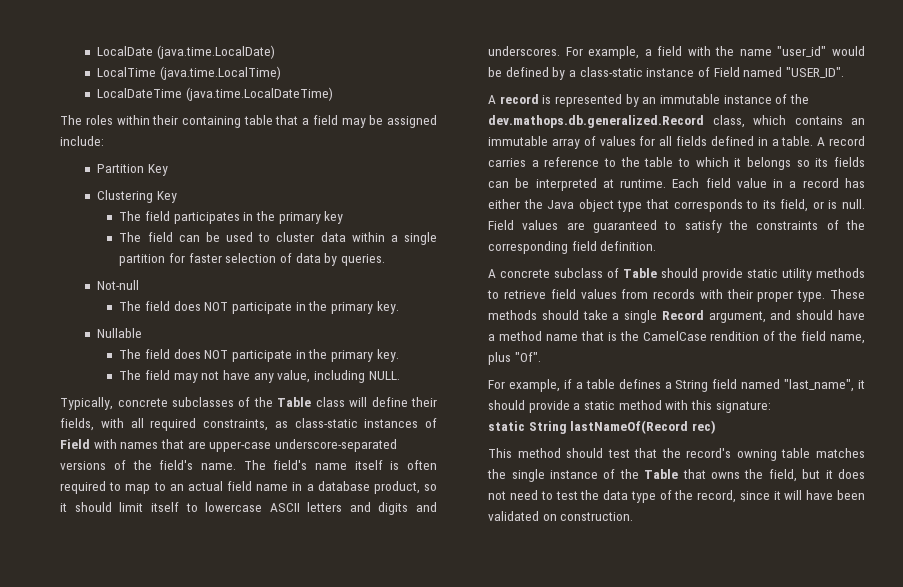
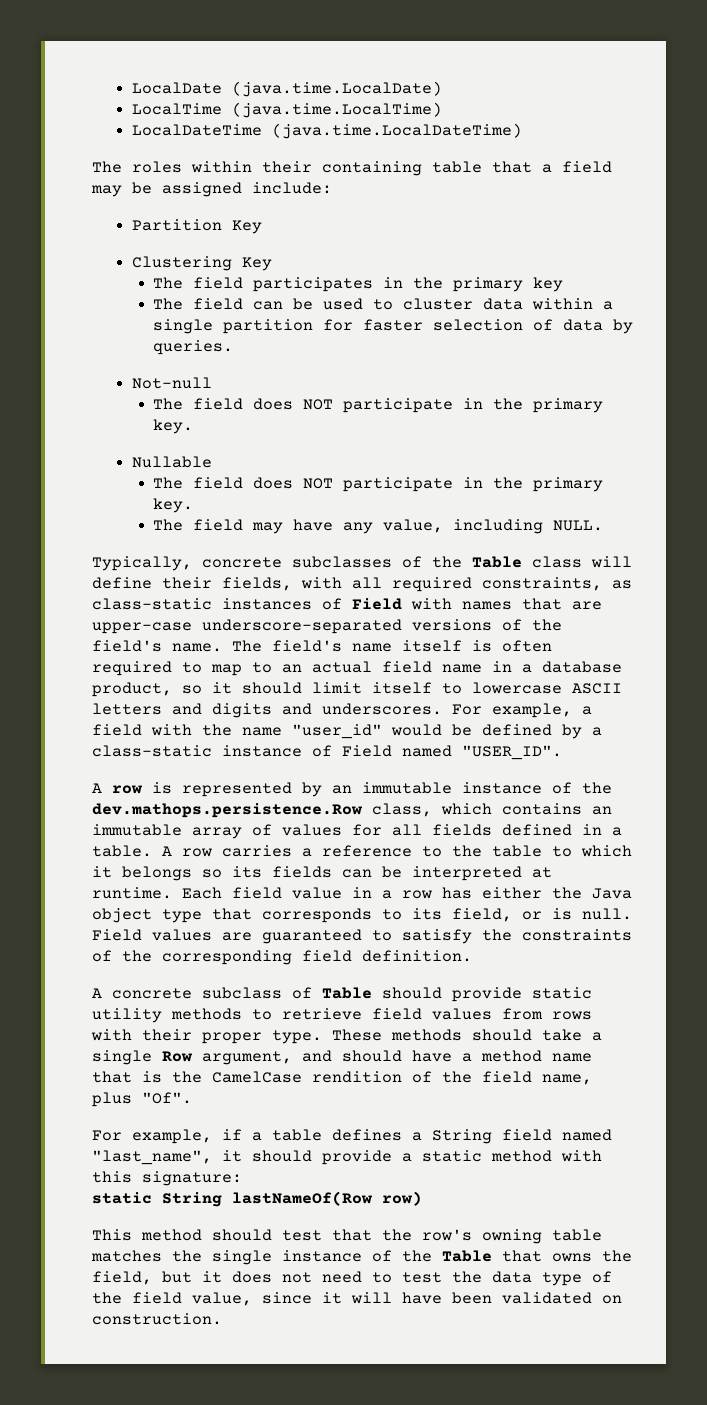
[201,371,220,380] not -> (284, 528) none
[499,94,539,104] record -> [111,785,143,794] row
[488,115,705,128] dev.mathops.db.generalized.Record -> [91,803,363,818] dev.mathops.persistence.Row
[828,136,865,146] record -> [181,848,212,857] row
[802,178,839,188] record -> [401,890,432,899] row
[653,289,696,299] records -> [551,1011,592,1020] rows
[661,310,704,320] Record -> [161,1051,193,1062] Row
[570,420,717,434] lastNameOf(Record rec) -> [231,1191,422,1206] lastNameOf(Row row)
[686,448,732,458] record's -> [421,1229,472,1241] row's
[697,490,737,503] record, -> [131,1292,252,1306] field value,

